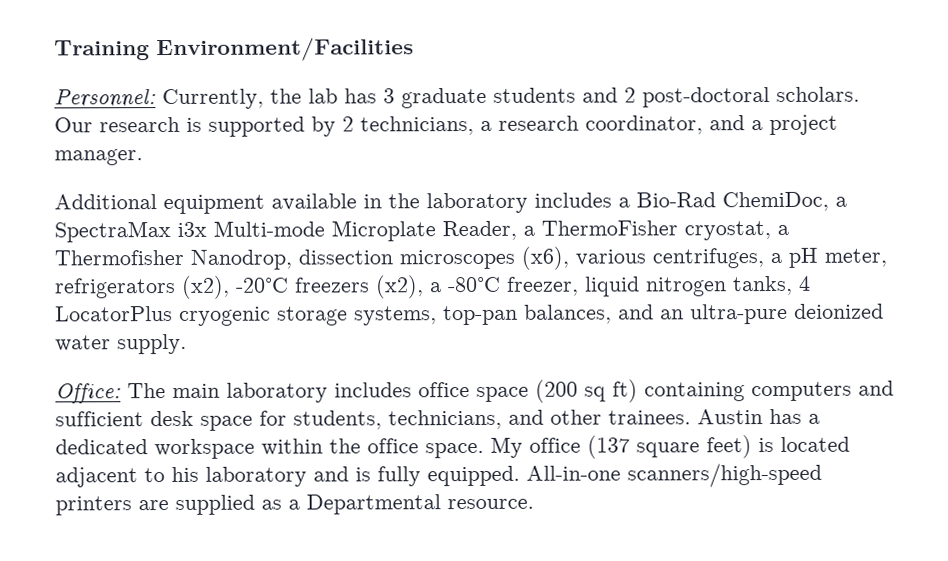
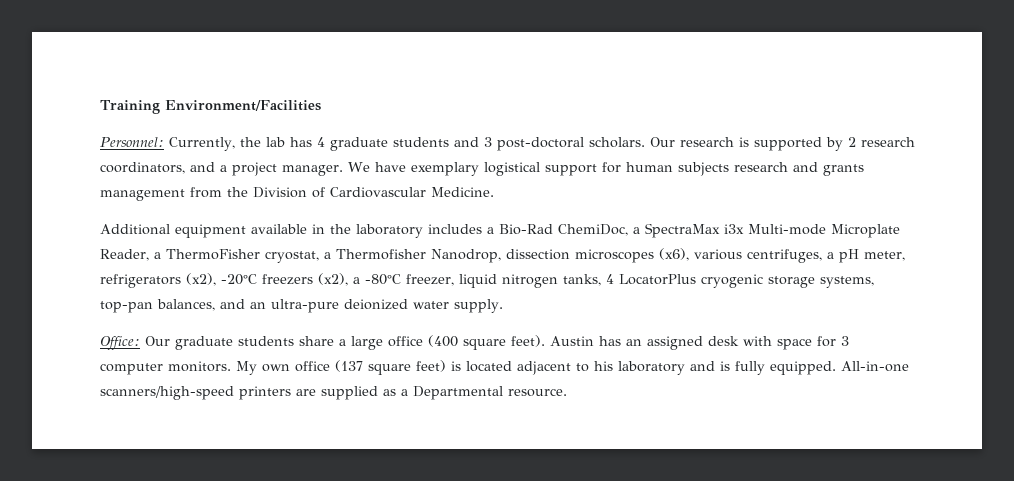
[383,88,395,104] 3 -> [316,137,325,147] 4
[624,87,636,103] 2 -> [483,137,492,147] 3
[360,115,703,136] technicians, a research coordinator, -> [860,137,915,147] [100,162,185,174] research coordinators,
(143, 157) none -> [348,162,864,176] [100,187,494,201] We have exemplary logistical support for human subjects research and grants management from the Division of Cardiovascular Medicine.
[127,379,894,403] [55,408,820,431] [55,436,523,460] The main laboratory includes office space (200 sq ft) containing computers and sufficient desk space for students, technicians, and other trainees. Austin has a dedicated workspace within the office space. My -> [145,335,849,350] [100,361,290,375] Our graduate students share a large office (400 square feet). Austin has an assigned desk with space for 3 computer monitors. My own

